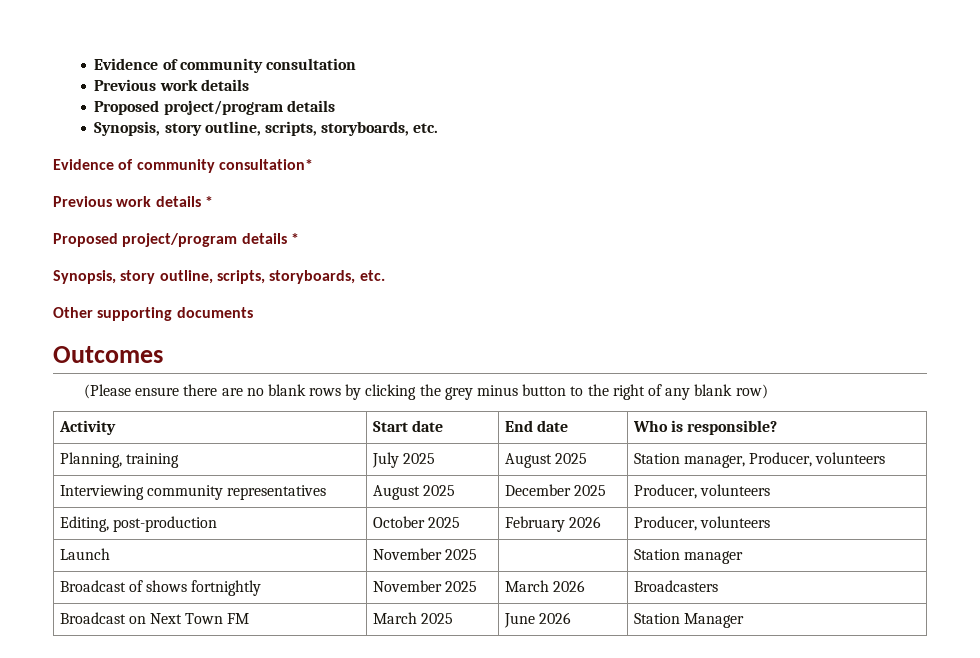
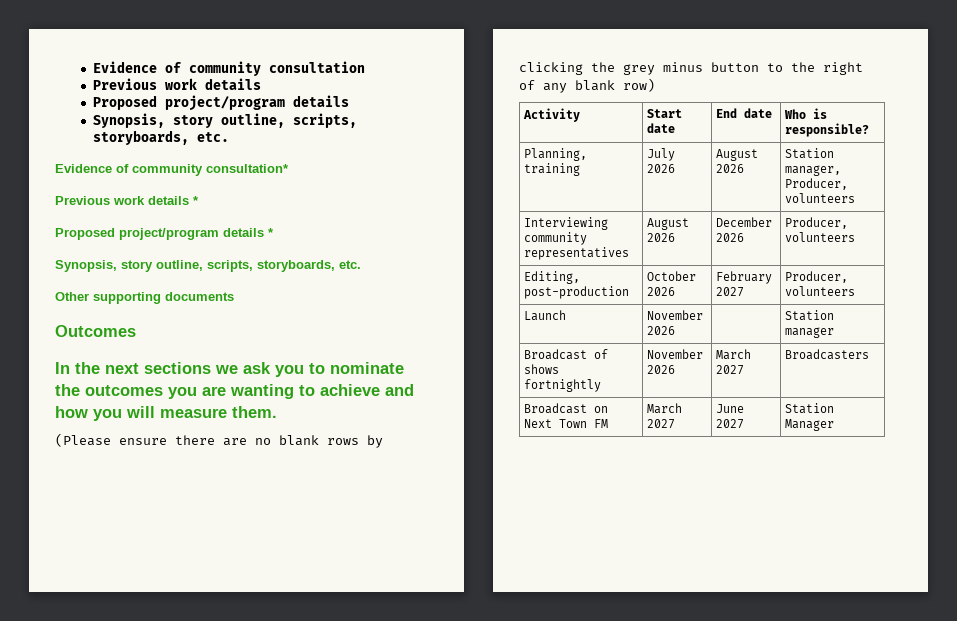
(163, 354) none -> [55,362,404,377] [55,384,414,399] [55,406,277,421] // In the next sections we ask you to nominate the outcomes you are wanting to achieve and how you will measure them.
[402,453,435,464] [504,453,587,468] 2025 | August 2025 -> [647,164,676,173] [716,149,759,161] [716,164,745,173] 2026 | August 2026
[422,485,455,496] 2025 -> [647,233,676,242] 2026
[573,485,606,496] 2025 -> [716,233,745,242] 2026
[427,517,460,528] 2025 -> [647,287,676,296] 2026
[568,516,601,528] 2026 -> [716,287,745,297] 2027
[444,549,477,560] 2025 -> [647,326,676,335] 2026
[444,581,477,592] [504,580,585,592] 2025 | March 2026 -> [647,365,676,374] [716,349,752,360] [716,365,745,375] 2026 | March 2027
[420,613,453,624] 2025 -> [647,419,676,429] 2027
[538,612,571,624] 2026 -> [716,419,745,429] 2027

